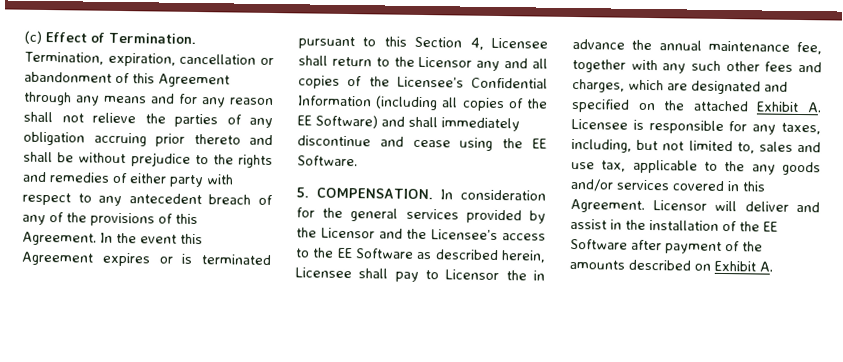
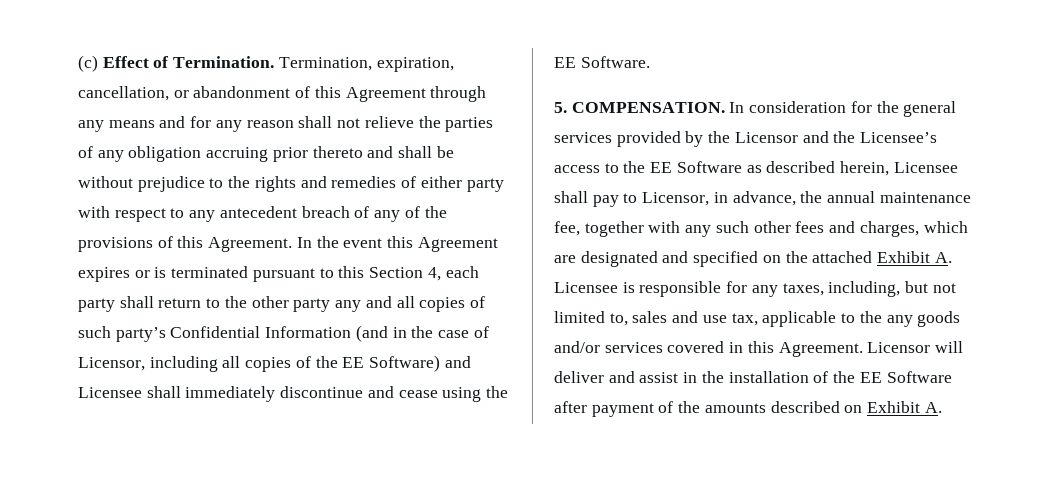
[179,53,257,65] cancellation -> [78,86,169,101] cancellation,
[491,37,548,49] Licensee -> [445,266,479,278] [78,298,115,312] each party
[418,56,473,68] Licensor -> [251,296,331,312] other party
[368,76,548,89] [297,95,439,111] the Licensee’s Confidential Information (including -> [78,325,489,342] [78,356,218,372] such party’s Confidential Information (and in the case of Licensor, including
(405, 121) none -> [78,387,142,398] Licensee
[445,269,545,281] [572,38,625,50] Licensor the in advance -> [642,191,796,206] Licensor, in advance,

